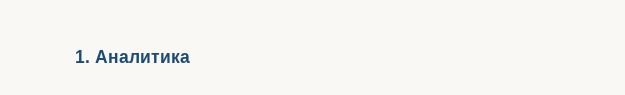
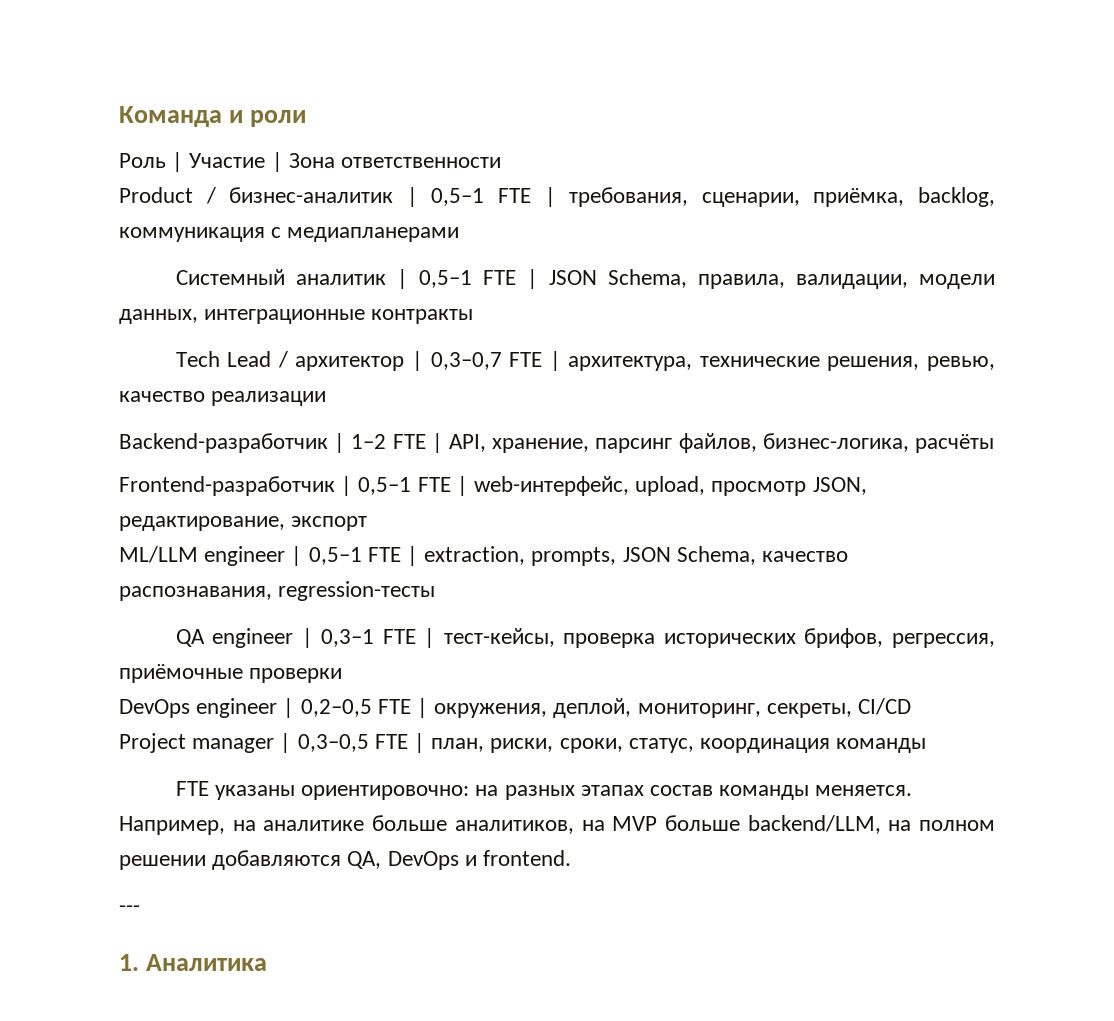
(75, 56) none -> [119,106,307,127] [119,152,502,172] [119,187,996,207] [119,227,460,242] [175,269,995,289] [119,309,474,324] [175,351,995,371] [119,391,327,406] [119,433,995,453] [119,476,867,496] [119,516,368,531] [119,546,849,566] [119,581,436,601] [175,628,996,648] [119,664,343,683] [119,698,912,718] [119,733,927,753] [175,781,913,800] [119,815,996,835] [119,850,572,870] [119,905,140,913] Команда и роли // Роль | Участие | Зона ответственности // Product / бизнес-аналитик | 0,5–1 FTE | требования, сценарии, приёмка, backlog, коммуникация с медиапланерами // Системный аналитик | 0,5–1 FTE | JSON Schema, правила, валидации, модели данных, интеграционные контракты // Tech Lead / архитектор | 0,3–0,7 FTE | архитектура, технические решения, ревью, качество реализации // Backend-разработчик | 1–2 FTE | API, хранение, парсинг файлов, бизнес-логика, расчёты // Frontend-разработчик | 0,5–1 FTE | web-интерфейс, upload, просмотр JSON, редактирование, экспорт // ML/LLM engineer | 0,5–1 FTE | extraction, prompts, JSON Schema, качество распознавания, regression-тесты // QA engineer | 0,3–1 FTE | тест-кейсы, проверка исторических брифов, регрессия, приёмочные проверки // DevOps engineer | 0,2–0,5 FTE | окружения, деплой, мониторинг, секреты, CI/CD // Project manager | 0,3–0,5 FTE | план, риски, сроки, статус, координация команды // FTE указаны ориентировочно: на разных этапах состав команды меняется. Например, на аналитике больше аналитиков, на MVP больше backend/LLM, на полном решении добавляются QA, DevOps и frontend. // --- //

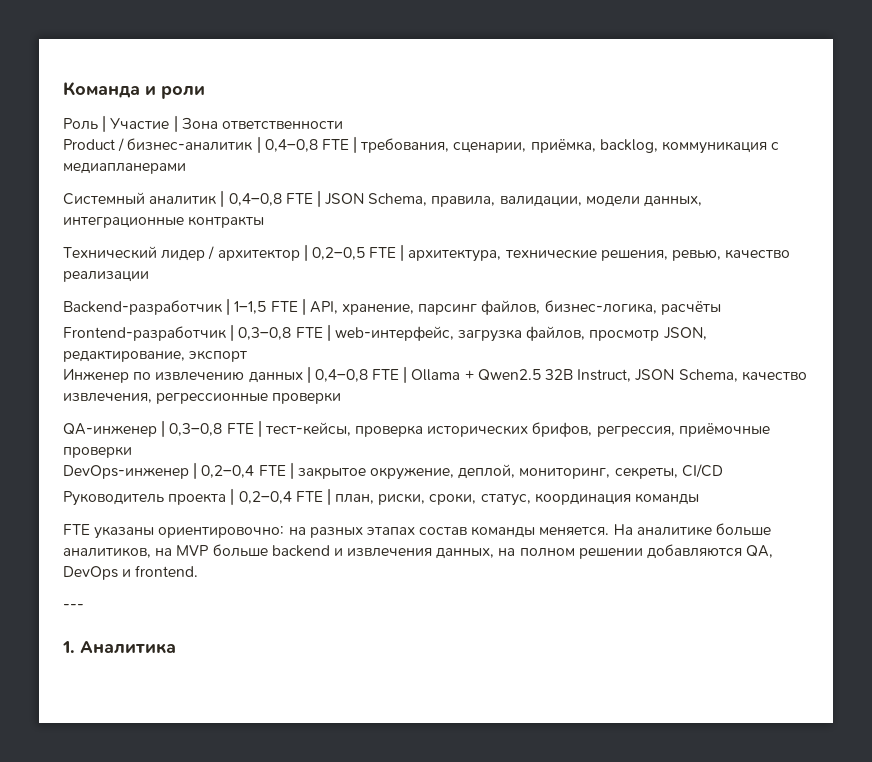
[431,188,485,206] 0,5–1 -> [264,139,318,152] 0,4–0,8
[418,270,472,288] 0,5–1 -> [228,193,282,206] 0,4–0,8
[175,351,272,367] Tech Lead -> [63,246,206,261] Технический лидер
[430,352,502,370] 0,3–0,7 -> [311,247,365,260] 0,2–0,5
[351,434,387,449] 1–2 -> [234,301,267,314] 1–1,5
[358,477,412,495] 0,5–1 -> [238,327,292,340] 0,3–0,8
[635,476,706,496] upload, -> [458,326,586,342] загрузка файлов,
[119,546,849,566] [119,581,436,601] [175,628,375,648] ML/LLM engineer | 0,5–1 FTE | extraction, prompts, JSON Schema, качество распознавания, regression-тесты // QA engineer | 0,3–1 -> [63,366,807,383] [63,392,342,404] [63,420,223,437] Инженер по извлечению данных | 0,4–0,8 FTE | Ollama + Qwen2.5 32B Instruct, JSON Schema, качество извлечения, регрессионные проверки // QA-инженер | 0,3–0,8
[119,698,548,718] DevOps engineer | 0,2–0,5 FTE | окружения, -> [63,462,455,480] DevOps-инженер | 0,2–0,4 FTE | закрытое окружение,
[119,733,369,753] Project manager | 0,3–0,5 -> [63,488,292,506] Руководитель проекта | 0,2–0,4
[119,816,256,835] Например, на -> [613,524,633,535] На
[747,815,881,834] backend/LLM, -> [271,545,495,559] backend и извлечения данных,

